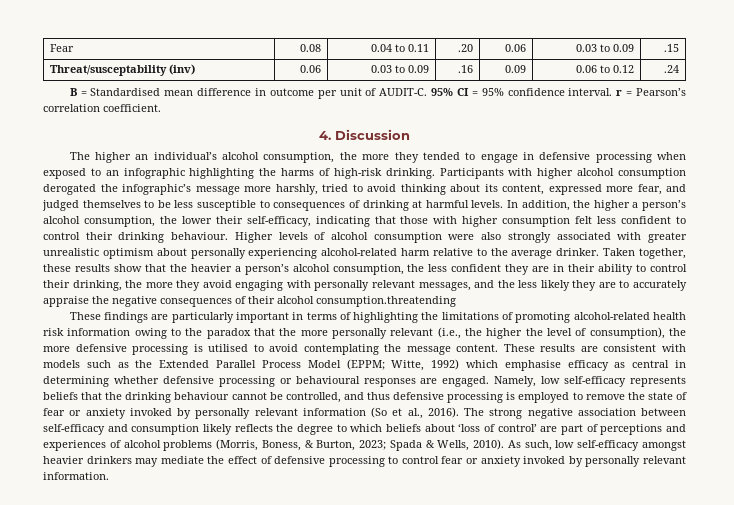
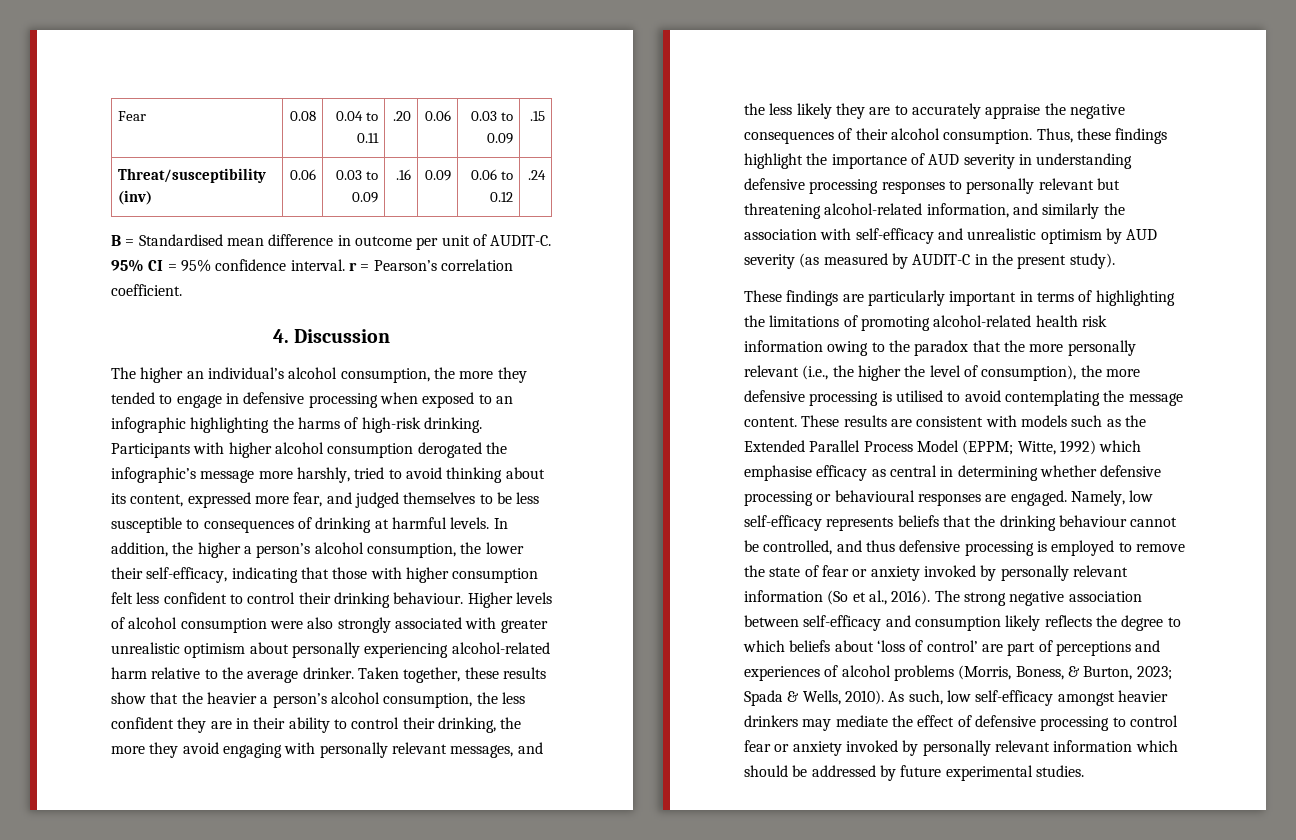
[50,65,168,76] Threat/susceptability -> [117,168,266,183] Threat/susceptibility
[316,296,456,307] consumption.threatending -> [943,128,1168,144] [744,153,1133,169] [744,178,1120,194] [744,203,1125,219] [744,228,1158,244] [744,253,1115,269] consumption. Thus, these findings highlight the importance of AUD severity in understanding defensive processing responses to personally relevant but threatening alcohol-related information, and similarly the association with self-efficacy and unrealistic optimism by AUD severity (as measured by AUDIT-C in the present study).
[43,472,109,480] information. -> [1053,740,1178,752] [744,765,1084,781] information which should be addressed by future experimental studies.

